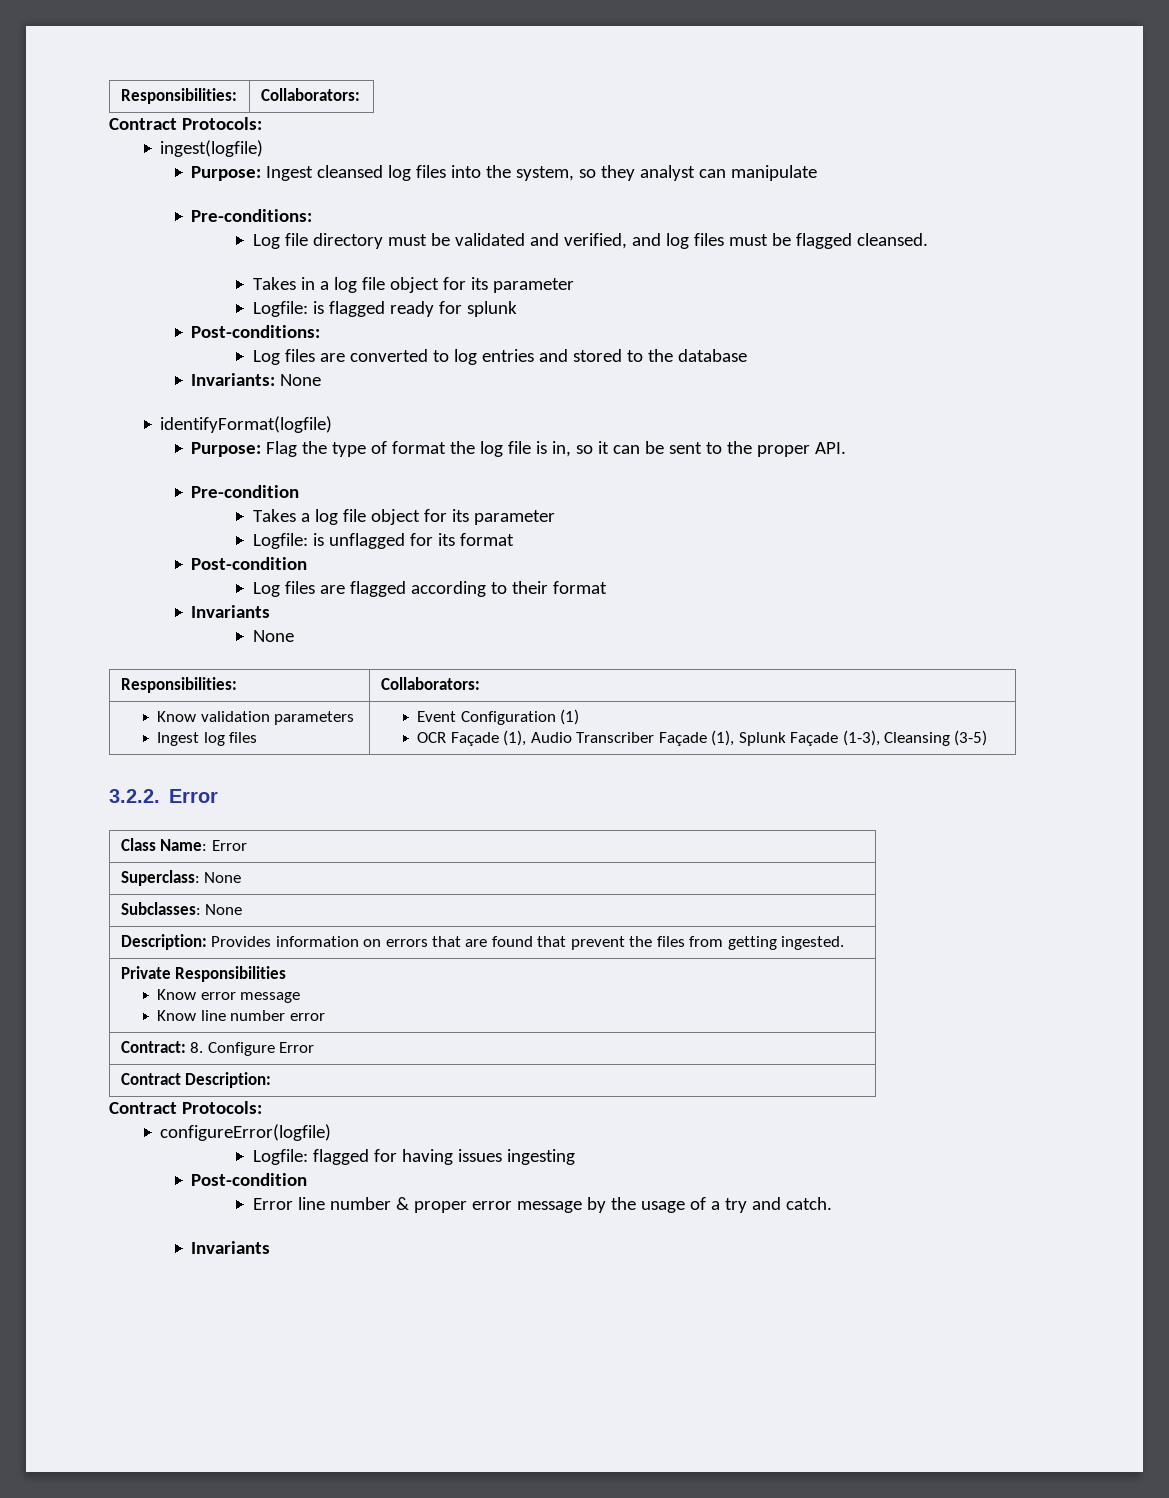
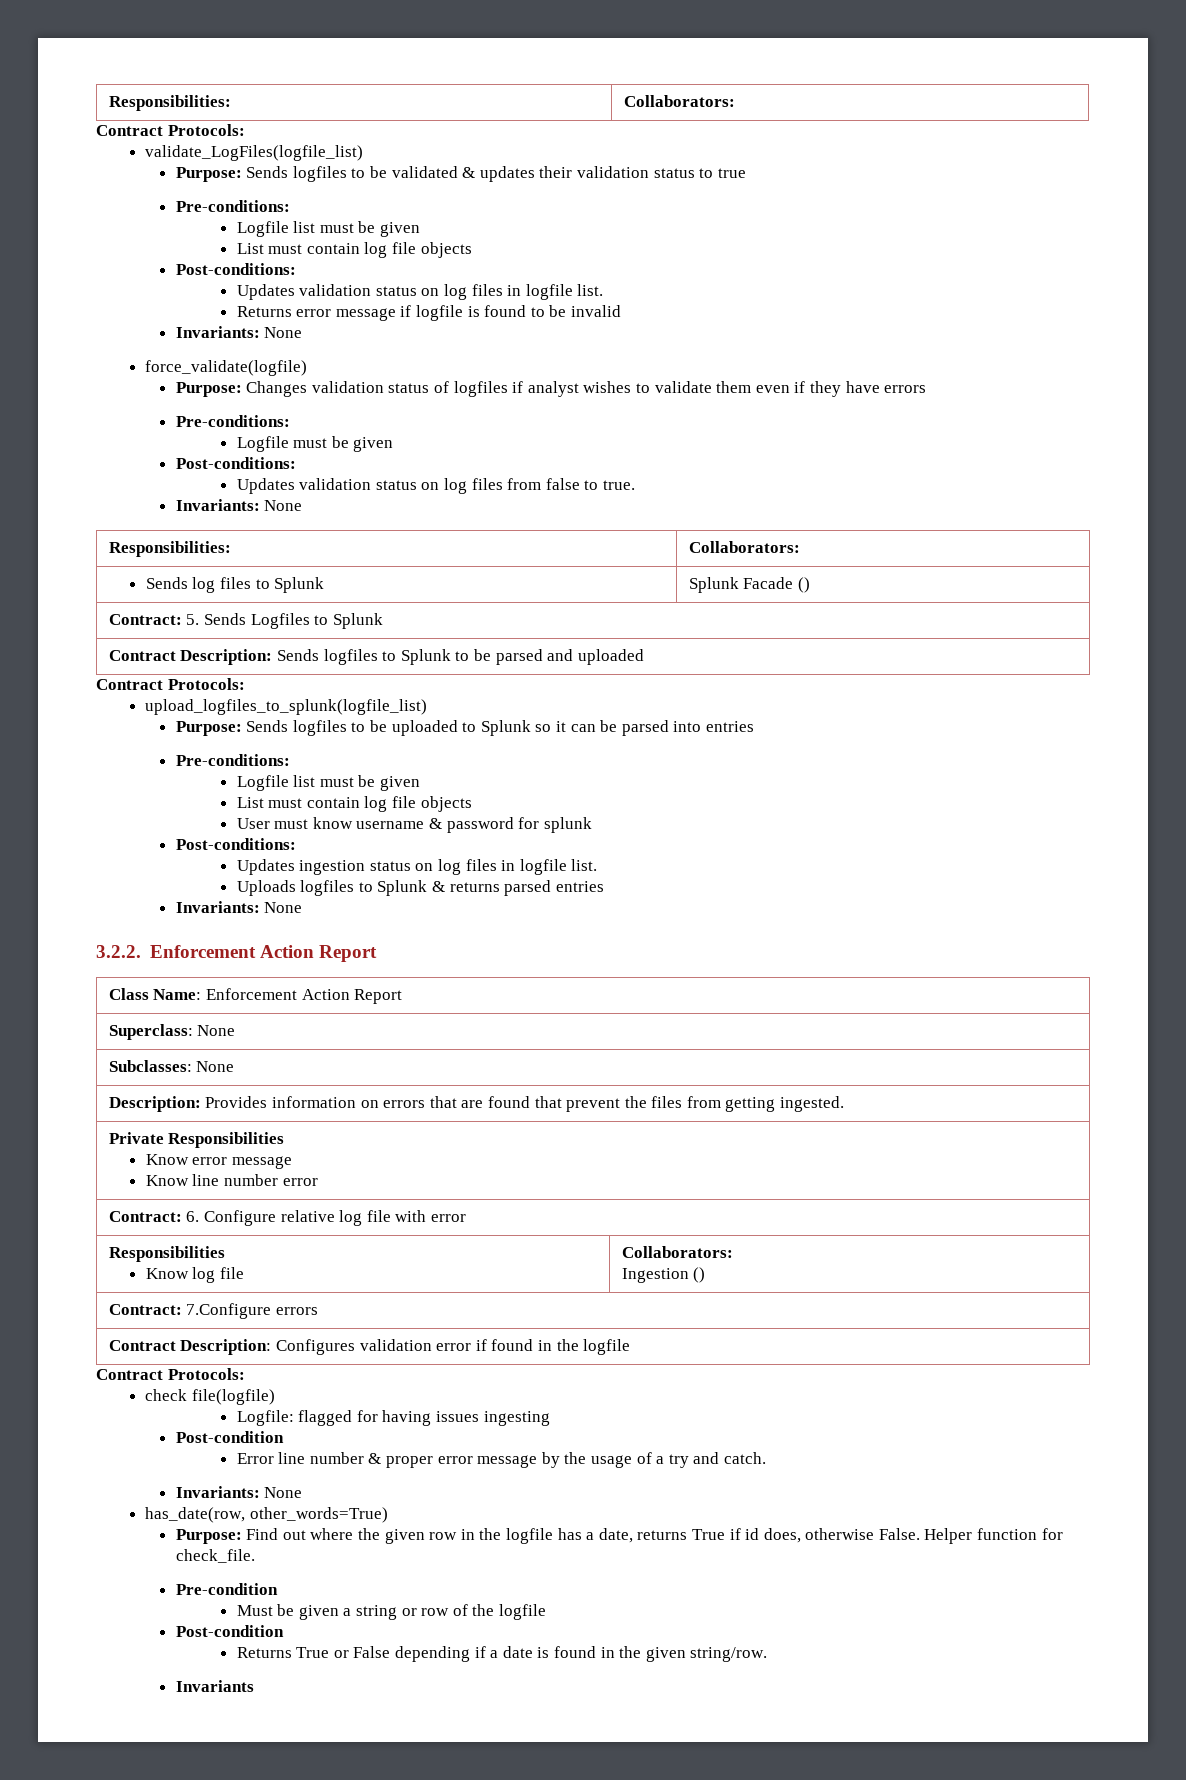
[160,140,264,157] [191,165,818,181] [191,209,313,222] [253,233,928,249] [253,277,574,293] [253,301,517,317] [191,325,321,338] [253,349,747,365] [191,373,322,386] [160,416,333,433] [191,441,847,457] [191,485,300,498] [253,509,555,525] [253,533,514,549] [191,557,308,570] [253,581,607,597] [191,605,271,618] [253,630,295,642] [120,677,237,693] [380,677,480,690] [157,711,355,725] [157,732,258,746] [417,709,580,725] [417,730,988,746] [109,789,219,803] ingest(logfile) // Purpose: Ingest cleansed log files into the system, so they analyst can manipulate // Pre-conditions: // Log file directory must be validated and verified, and log files must be flagged cleansed. // Takes in a log file object for its parameter // Logfile: is flagged ready for splunk // Post-conditions: // Log files are converted to log entries and stored to the database // Invariants: None // identifyFormat(logfile) // Purpose: Flag the type of format the log file is in, so it can be sent to the proper API. // Pre-condition // Takes a log file object for its parameter // Logfile: is unflagged for its format // Post-condition // Log files are flagged according to their format // Invariants // None // Responsibilities: | Collaborators: // Know validation parameters // Ingest log files | Event Configuration (1) // OCR Façade (1), Audio Transcriber Façade (1), Splunk Façade (1-3), Cleansing (3-5) // 3.2.2. Error -> [145,145,364,161] [175,166,746,182] [175,200,290,212] [236,221,421,237] [236,242,472,258] [175,263,296,275] [236,284,604,300] [236,305,621,321] [175,326,303,338] [145,360,308,376] [175,381,927,397] [175,415,290,427] [236,436,394,452] [175,457,296,469] [236,478,635,494] [175,499,303,511] [108,541,231,557] [688,541,800,553] [145,577,325,593] [688,577,810,593] [108,613,383,629] [108,649,644,665] [96,678,245,690] [145,699,428,715] [175,720,754,736] [175,754,290,766] [236,775,421,791] [236,796,472,812] [236,817,592,833] [175,838,296,850] [236,859,598,875] [236,880,604,896] [175,901,303,913] [96,945,377,962] validate_LogFiles(logfile_list) // Purpose: Sends logfiles to be validated & updates their validation status to true // Pre-conditions: // Logfile list must be given // List must contain log file objects // Post-conditions: // Updates validation status on log files in logfile list. // Returns error message if logfile is found to be invalid // Invariants: None // force_validate(logfile) // Purpose: Changes validation status of logfiles if analyst wishes to validate them even if they have errors // Pre-conditions: // Logfile must be given // Post-conditions: // Updates validation status on log files from false to true. // Invariants: None // Responsibilities: | Collaborators: // Sends log files to Splunk | Splunk Facade () // Contract: 5. Sends Logfiles to Splunk // Contract Description: Sends logfiles to Splunk to be parsed and uploaded // Contract Protocols: // upload_logfiles_to_splunk(logfile_list) // Purpose: Sends logfiles to be uploaded to Splunk so it can be parsed into entries // Pre-conditions: // Logfile list must be given // List must contain log file objects // User must know username & password for splunk // Post-conditions: // Updates ingestion status on log files in logfile list. // Uploads logfiles to Splunk & returns parsed entries // Invariants: None // 3.2.2. Enforcement Action Report
[211,840,247,851] Error -> [205,988,403,1004] Enforcement Action Report
[190,1042,315,1056] [120,1072,272,1088] [109,1101,262,1114] [160,1124,332,1141] 8. Configure Error // Contract Description: // Contract Protocols: // configureError(logfile) -> [186,1210,466,1226] [108,1246,225,1262] [145,1267,244,1283] [621,1246,733,1258] [621,1267,706,1283] [108,1303,318,1319] [108,1339,631,1355] [96,1368,245,1380] [145,1389,275,1405] 6. Configure relative log file with error // Responsibilities // Know log file | Collaborators: // Ingestion () // Contract: 7.Configure errors // Contract Description: Configures validation error if found in the logfile // Contract Protocols: // check file(logfile)
(832, 1203) none -> [175,1486,303,1498] [145,1507,388,1523] [175,1528,1063,1544] [175,1549,255,1563] [175,1583,278,1595] [236,1604,546,1620] [175,1625,284,1637] [236,1646,768,1662] // Invariants: None // has_date(row, other_words=True) // Purpose: Find out where the given row in the logfile has a date, returns True if id does, otherwise False. Helper function for check_file. // Pre-condition // Must be given a string or row of the logfile // Post-condition // Returns True or False depending if a date is found in the given string/row.

